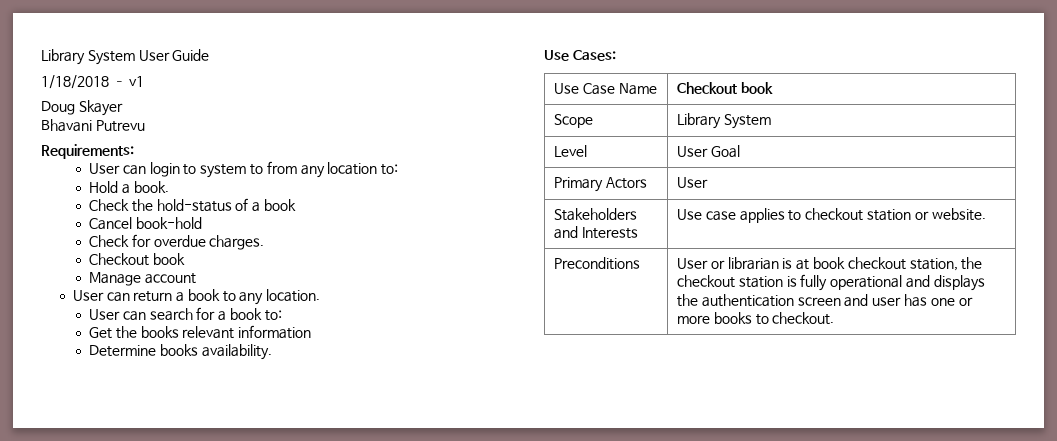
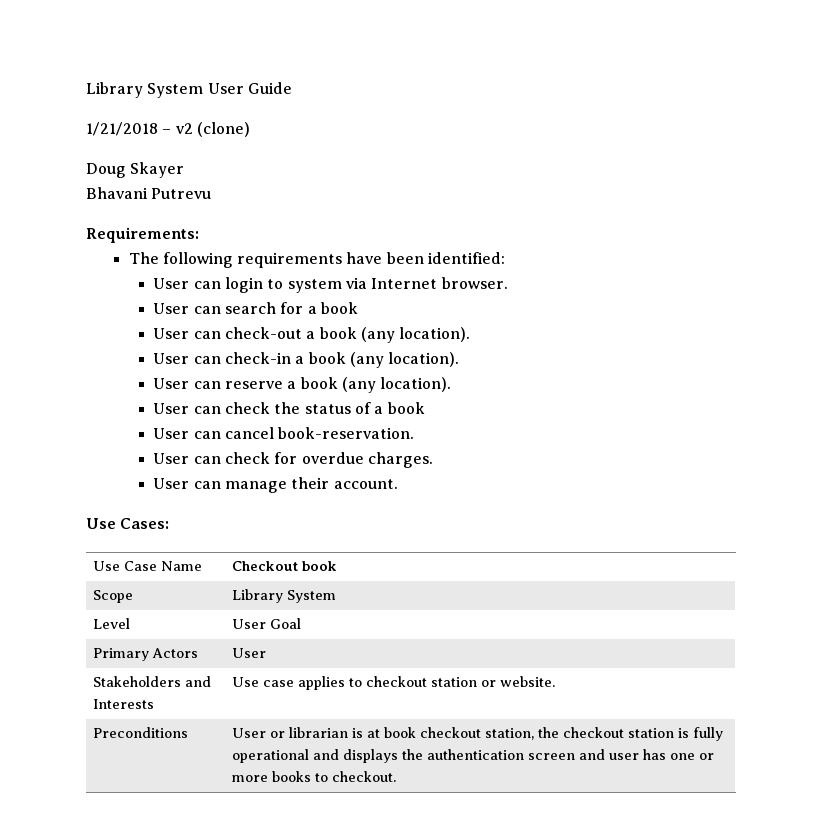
[41,75,144,89] 1/18/2018 – v1 -> [86,122,250,137] 1/21/2018 – v2 (clone)
(134, 151) none -> [128,252,506,268] // The following requirements have been identified:
[249,161,399,178] [89,181,169,194] [89,198,296,212] [89,217,202,230] [89,234,265,250] [89,253,185,266] [89,272,196,286] [72,289,321,305] to from any location to: // Hold a book. // Check the hold-status of a book // Cancel book-hold // Check for overdue charges. // Checkout book // Manage account // User can return a book to any location. -> [345,277,508,289] via Internet browser.
[264,310,282,321] [89,325,312,339] [89,344,272,360] to: // Get the books relevant information // Determine books availability. -> [153,327,471,343] [153,352,460,368] [153,377,452,393] [153,402,425,414] [153,427,415,439] [153,452,433,468] [153,477,398,493] // User can check-out a book (any location). // User can check-in a book (any location). // User can reserve a book (any location). // User can check the status of a book // User can cancel book-reservation. // User can check for overdue charges. // User can manage their account.

